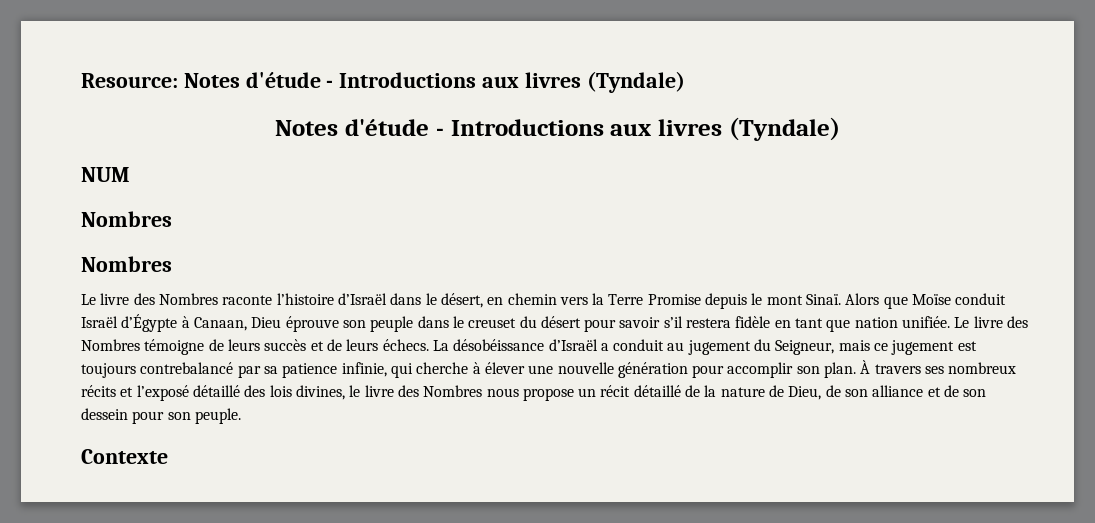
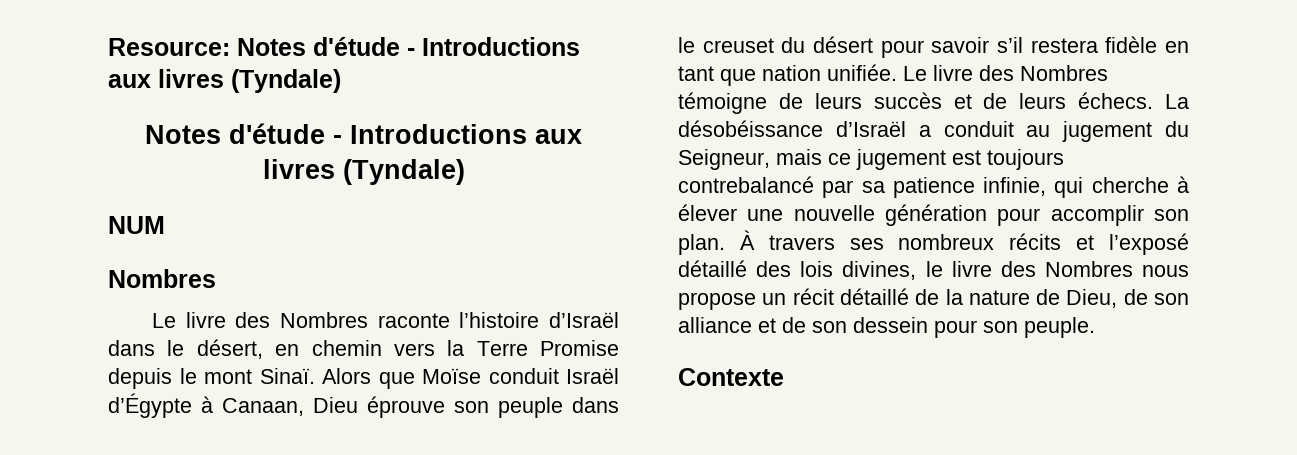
[81,256,172,272] // Nombres -> (216, 278) none

